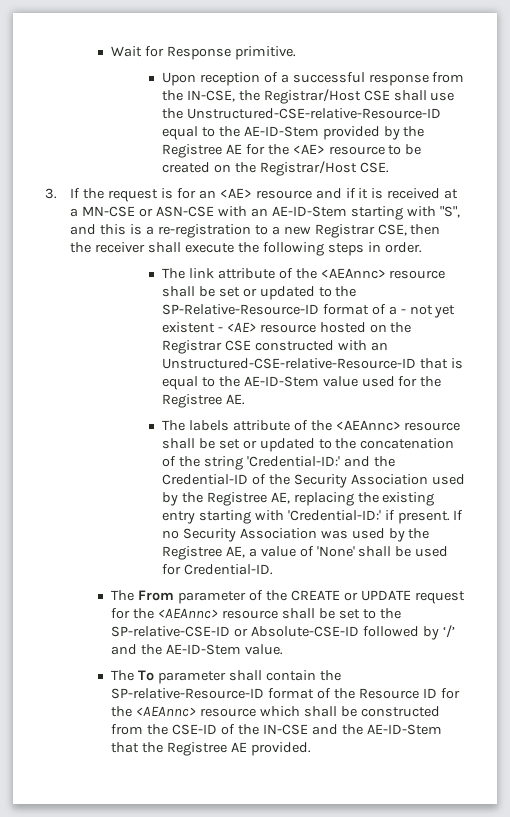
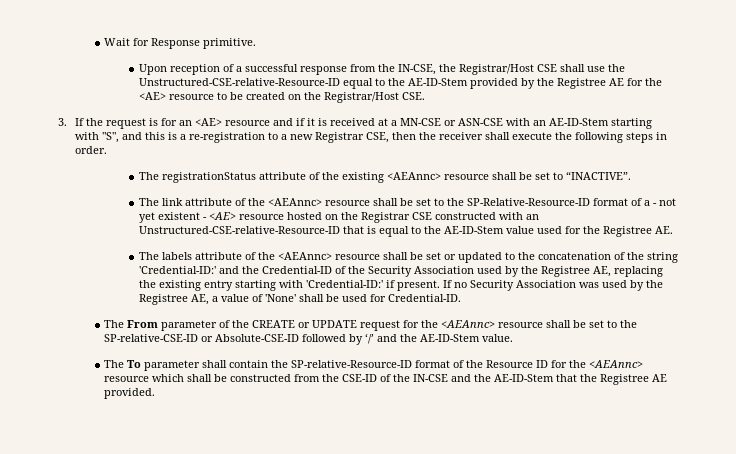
(422, 247) none -> [138,171,631,183] // The registrationStatus attribute of the existing <AEAnnc> resource shall be set to “INACTIVE”.
[242,286,315,300] or updated -> (431, 202) none

